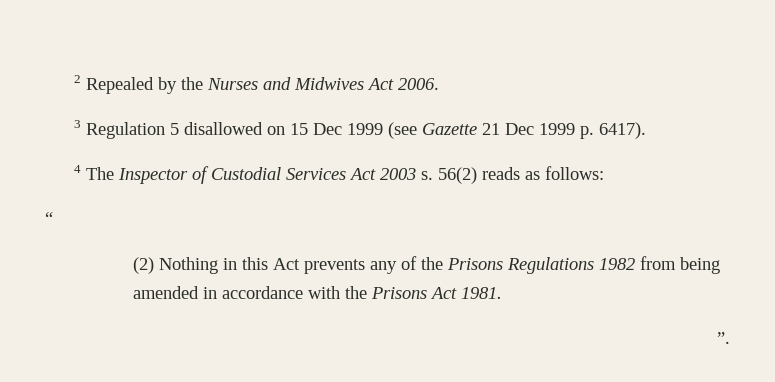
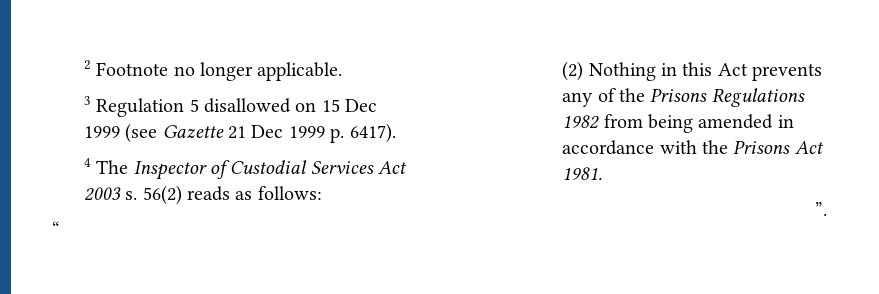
[86,77,440,94] Repealed by the Nurses and Midwives Act 2006. -> [96,62,343,81] Footnote no longer applicable.

